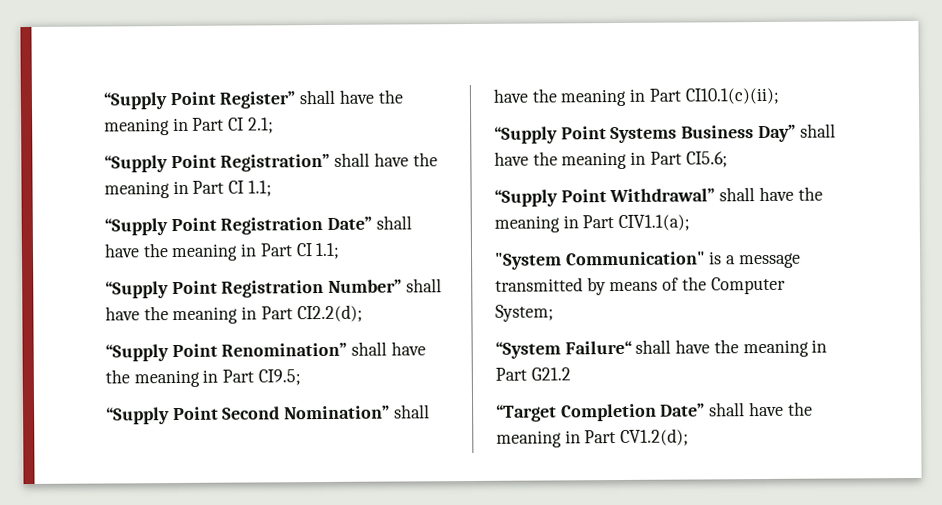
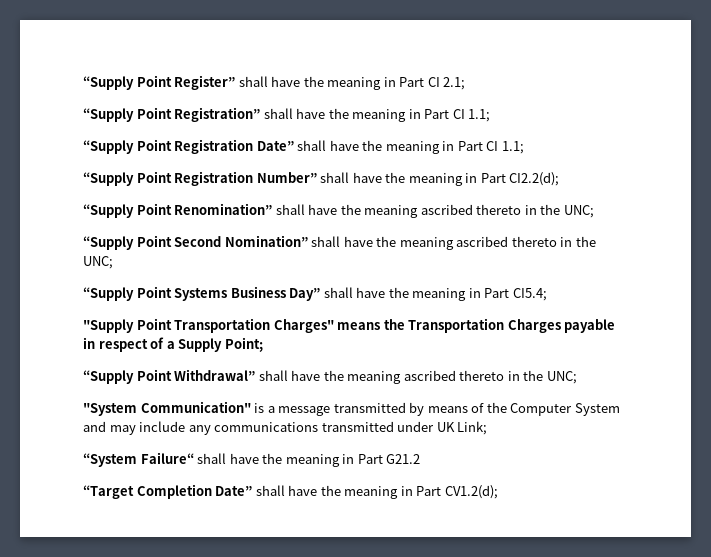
[202,369,301,386] in Part CI9.5; -> [420,204,594,218] ascribed thereto in the UNC;
[629,87,779,105] in Part CI10.1(c)(ii); -> [456,236,596,247] [83,256,113,269] ascribed thereto in the UNC;
[685,151,728,168] CI5.6; -> [512,288,547,301] [83,318,616,333] [83,337,263,352] CI5.4; // "Supply Point Transportation Charges" means the Transportation Charges payable in respect of a Supply Point;
[562,214,691,231] in Part CIV1.1(a); -> [403,370,577,384] ascribed thereto in the UNC;
[495,304,554,322] System; -> [574,403,620,416] [83,421,488,435] System and may include any communications transmitted under UK Link;

